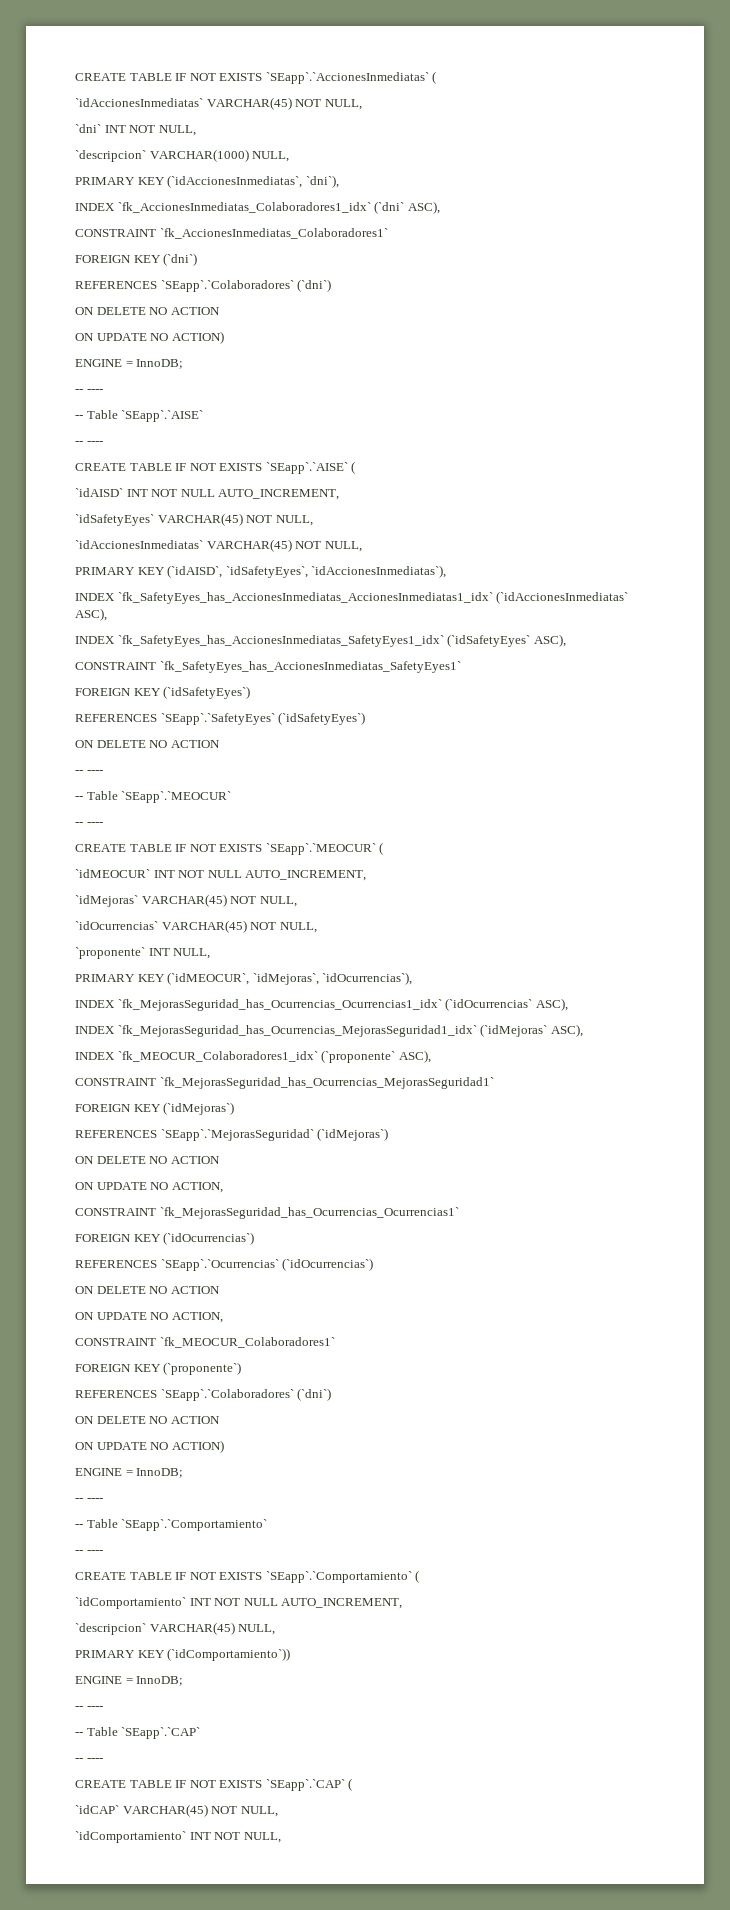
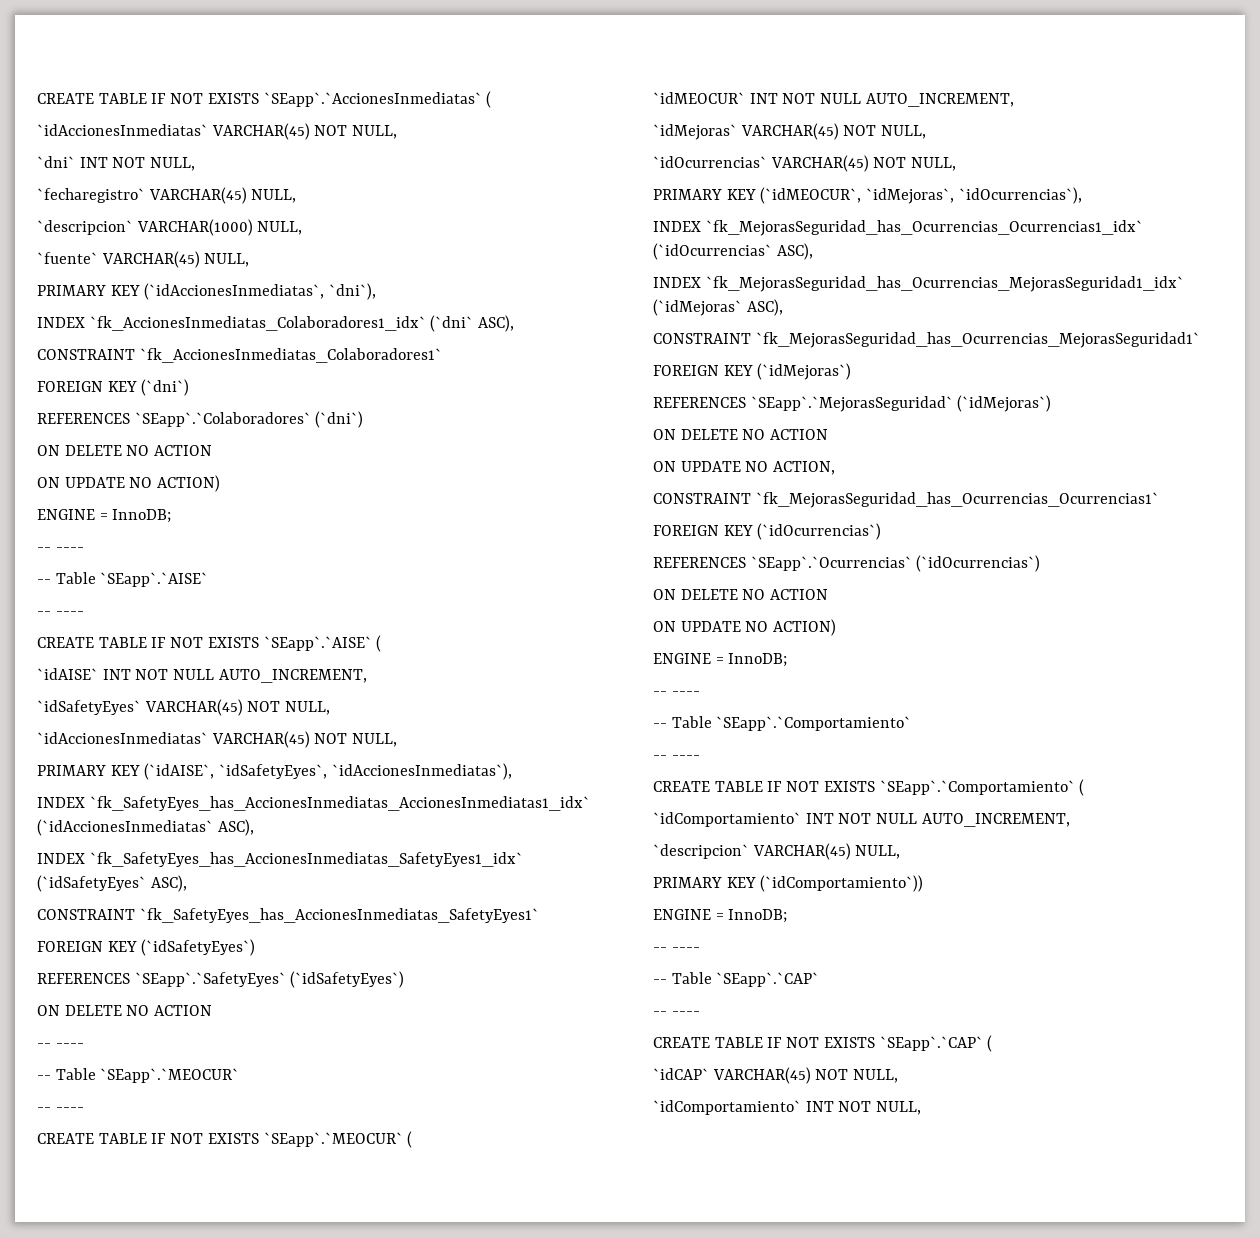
(196, 130) none -> [37,187,297,204] // `fecharegistro` VARCHAR(45) NULL,
(290, 156) none -> [37,251,250,268] // `fuente` VARCHAR(45) NULL,
[75,488,123,497] `idAISD` -> [37,668,98,680] `idAISE`
[167,565,223,578] (`idAISD`, -> [144,763,215,780] (`idAISE`,
[75,947,211,959] // `proponente` INT NULL, -> (957, 164) none
[75,1050,431,1063] // INDEX `fk_MEOCUR_Colaboradores1_idx` (`proponente` ASC), -> (783, 307) none
[75,1312,223,1323] [75,1337,335,1348] [75,1362,242,1375] [75,1388,332,1401] [75,1416,220,1424] // ON UPDATE NO ACTION, // CONSTRAINT `fk_MEOCUR_Colaboradores1` // FOREIGN KEY (`proponente`) // REFERENCES `SEapp`.`Colaboradores` (`dni`) // ON DELETE NO ACTION -> (829, 594) none

